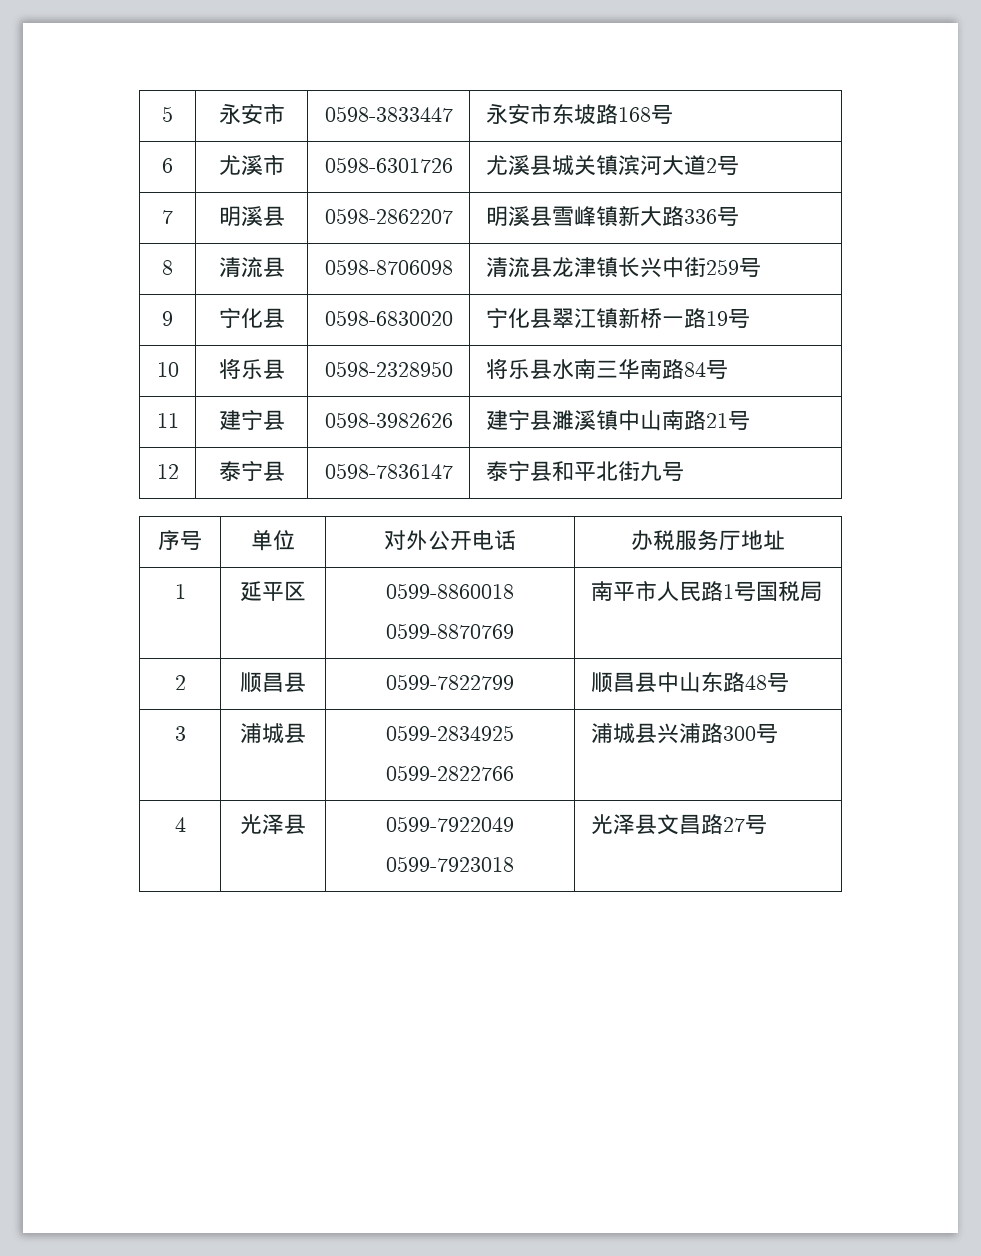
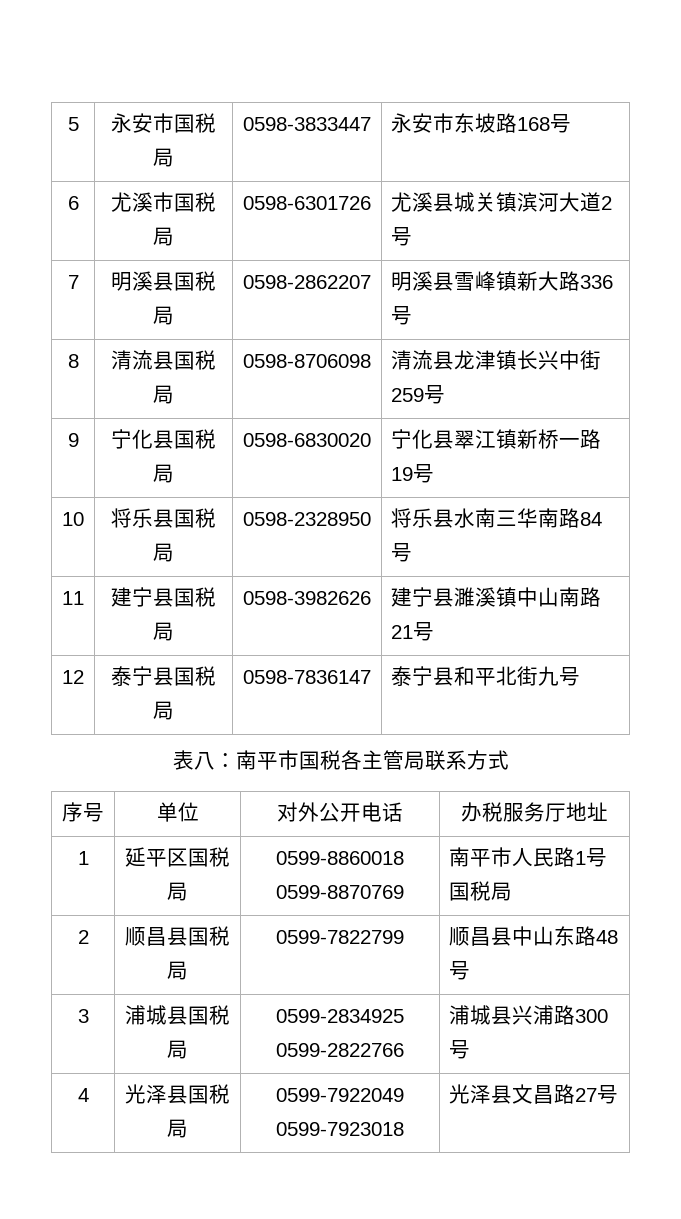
(285, 114) none -> [174,113,216,133] [153,148,174,167] 国税局
(285, 165) none -> [174,192,216,212] [153,227,174,246] 国税局
(285, 216) none -> [174,271,216,291] [153,306,174,325] 国税局
(285, 267) none -> [174,350,216,370] [153,385,174,404] 国税局
(285, 318) none -> [174,429,216,449] [153,464,174,483] 国税局
(285, 369) none -> [174,508,216,528] [153,543,174,562] 国税局
(285, 420) none -> [174,587,216,607] [153,622,174,641] 国税局
(285, 471) none -> [174,666,216,686] [153,701,174,720] 国税局
(684, 471) none -> [172,750,509,771] // 表八：南平市国税各主管局联系方式
(306, 591) none -> [188,847,230,867] [167,882,188,901] 国税局
(306, 682) none -> [188,926,230,946] [167,961,188,980] 国税局
(306, 733) none -> [188,1005,230,1025] [167,1040,188,1059] 国税局
(306, 824) none -> [188,1084,230,1104] [167,1119,188,1138] 国税局

